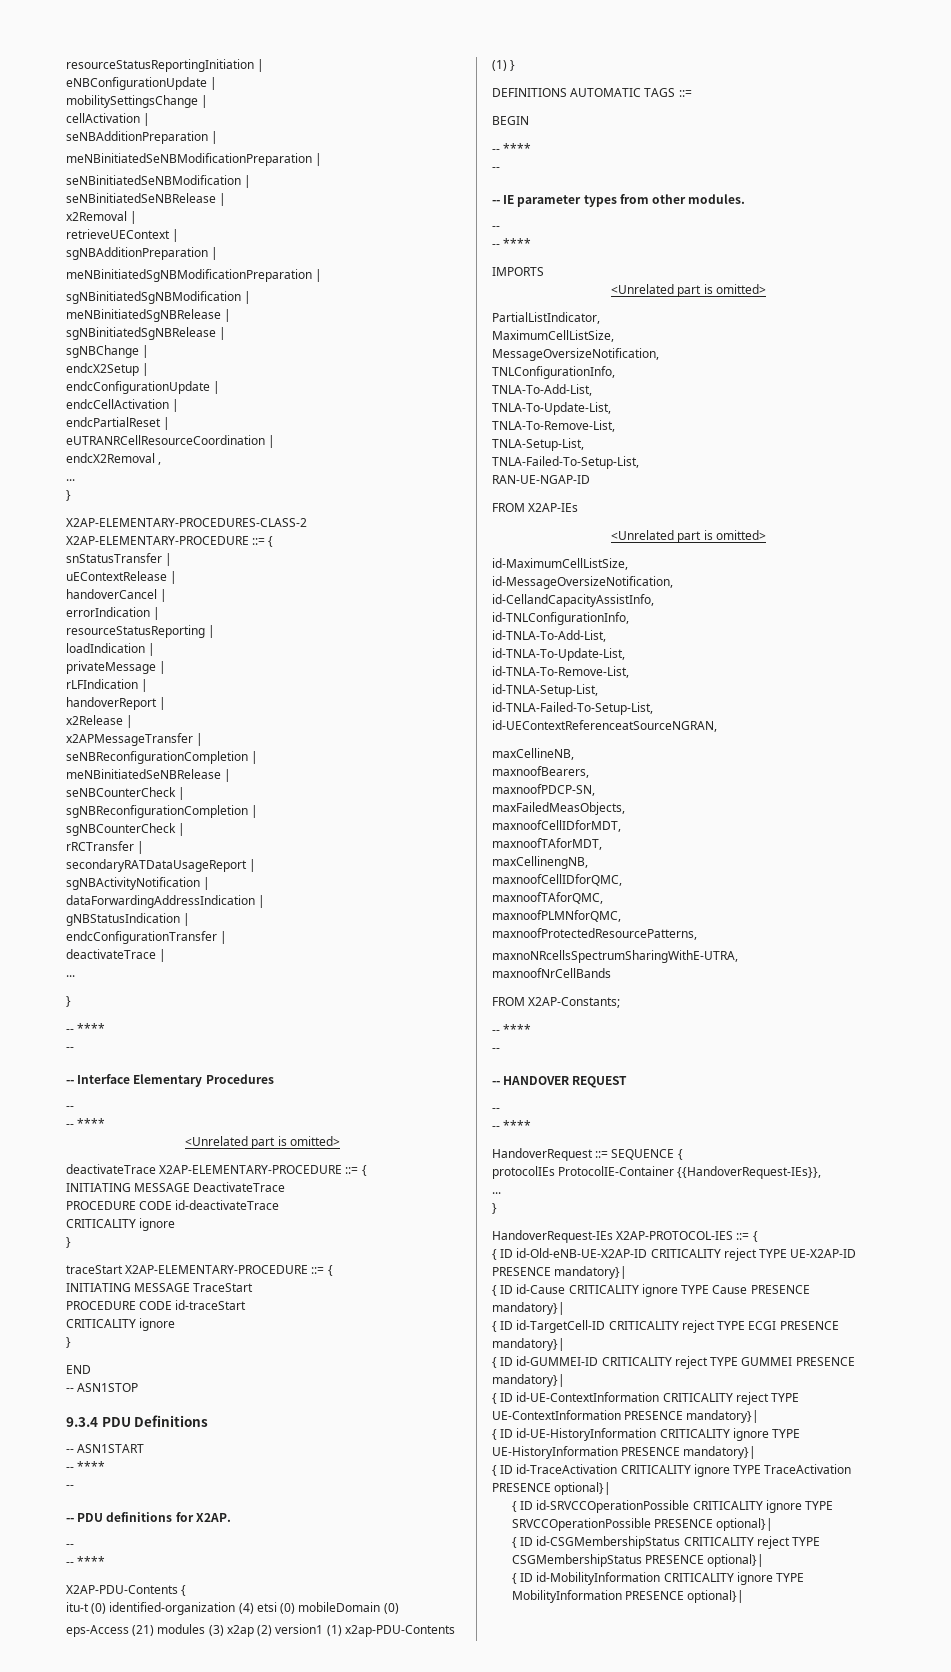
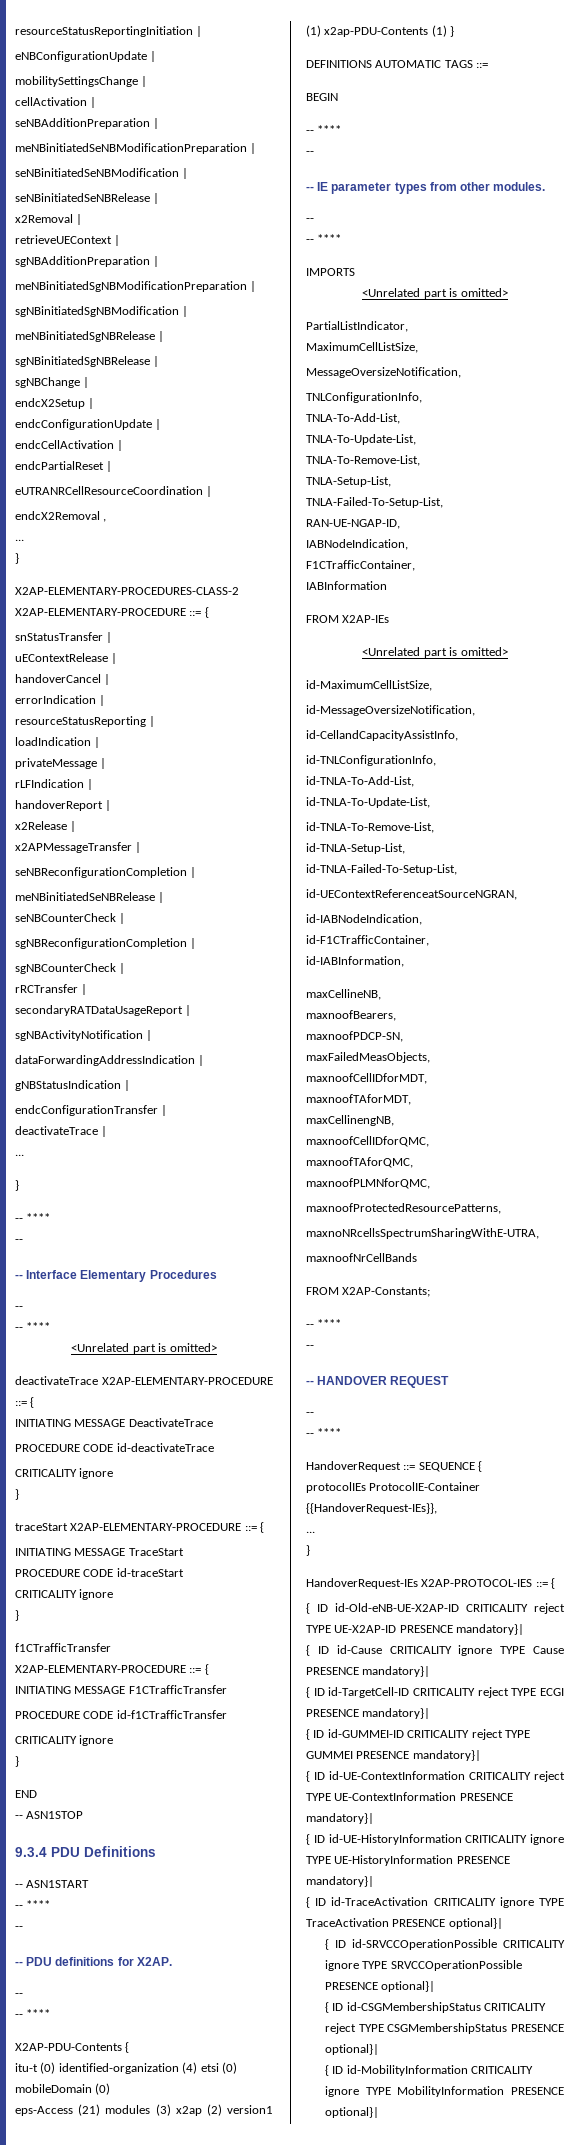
(71, 1342) none -> [15,1643,111,1652] [15,1664,209,1675] [15,1685,227,1694] [15,1710,227,1719] [15,1735,114,1746] [15,1756,19,1767] // f1CTrafficTransfer X2AP-ELEMENTARY-PROCEDURE ::= { // INITIATING MESSAGE F1CTrafficTransfer // PROCEDURE CODE id-f1CTrafficTransfer // CRITICALITY ignore // }
[492,475,590,484] RAN-UE-NGAP-ID -> [306,519,400,529] [306,539,408,550] [306,560,415,571] [306,581,387,590] RAN-UE-NGAP-ID, // IABNodeIndication, // F1CTrafficContainer, // IABInformation
(717, 726) none -> [306,914,422,925] [306,935,429,946] [306,956,404,967] // id-IABNodeIndication, // id-F1CTrafficContainer, // id-IABInformation,

